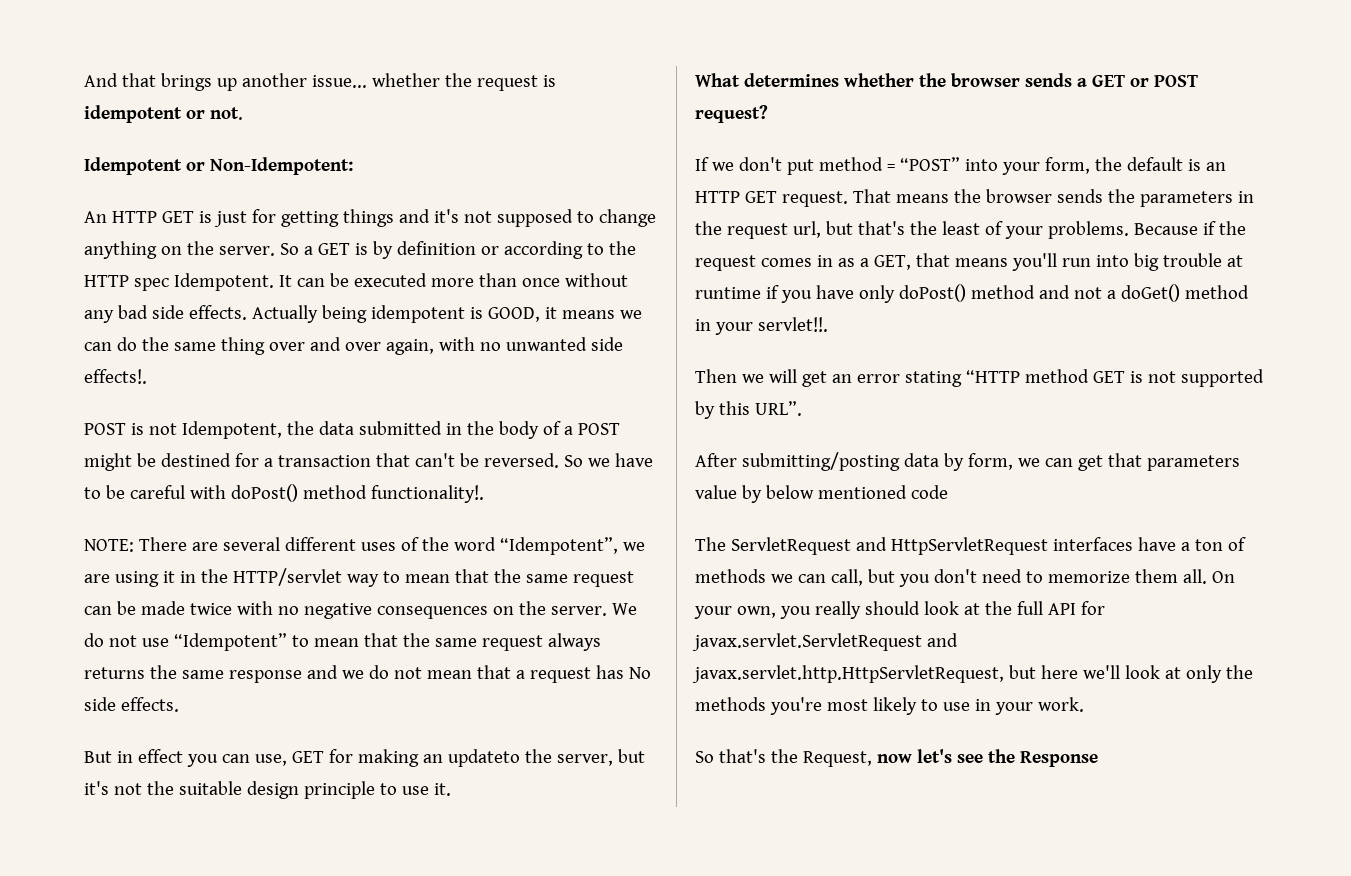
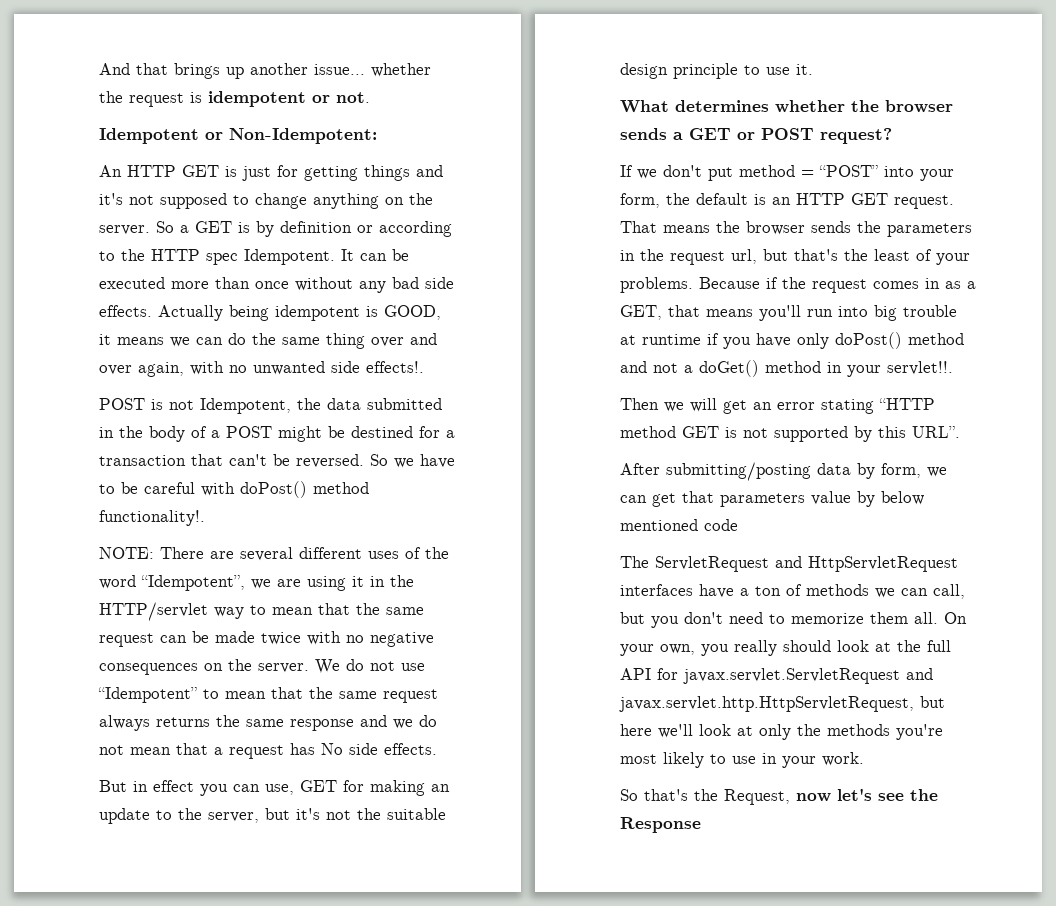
[447,749,520,767] updateto -> [99,808,172,824] update to

